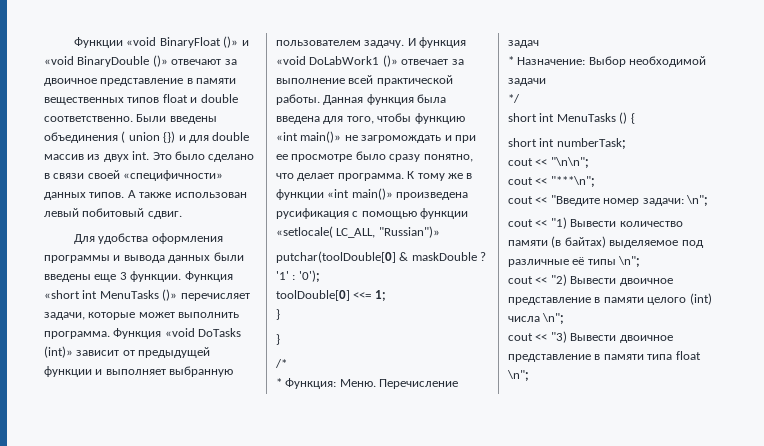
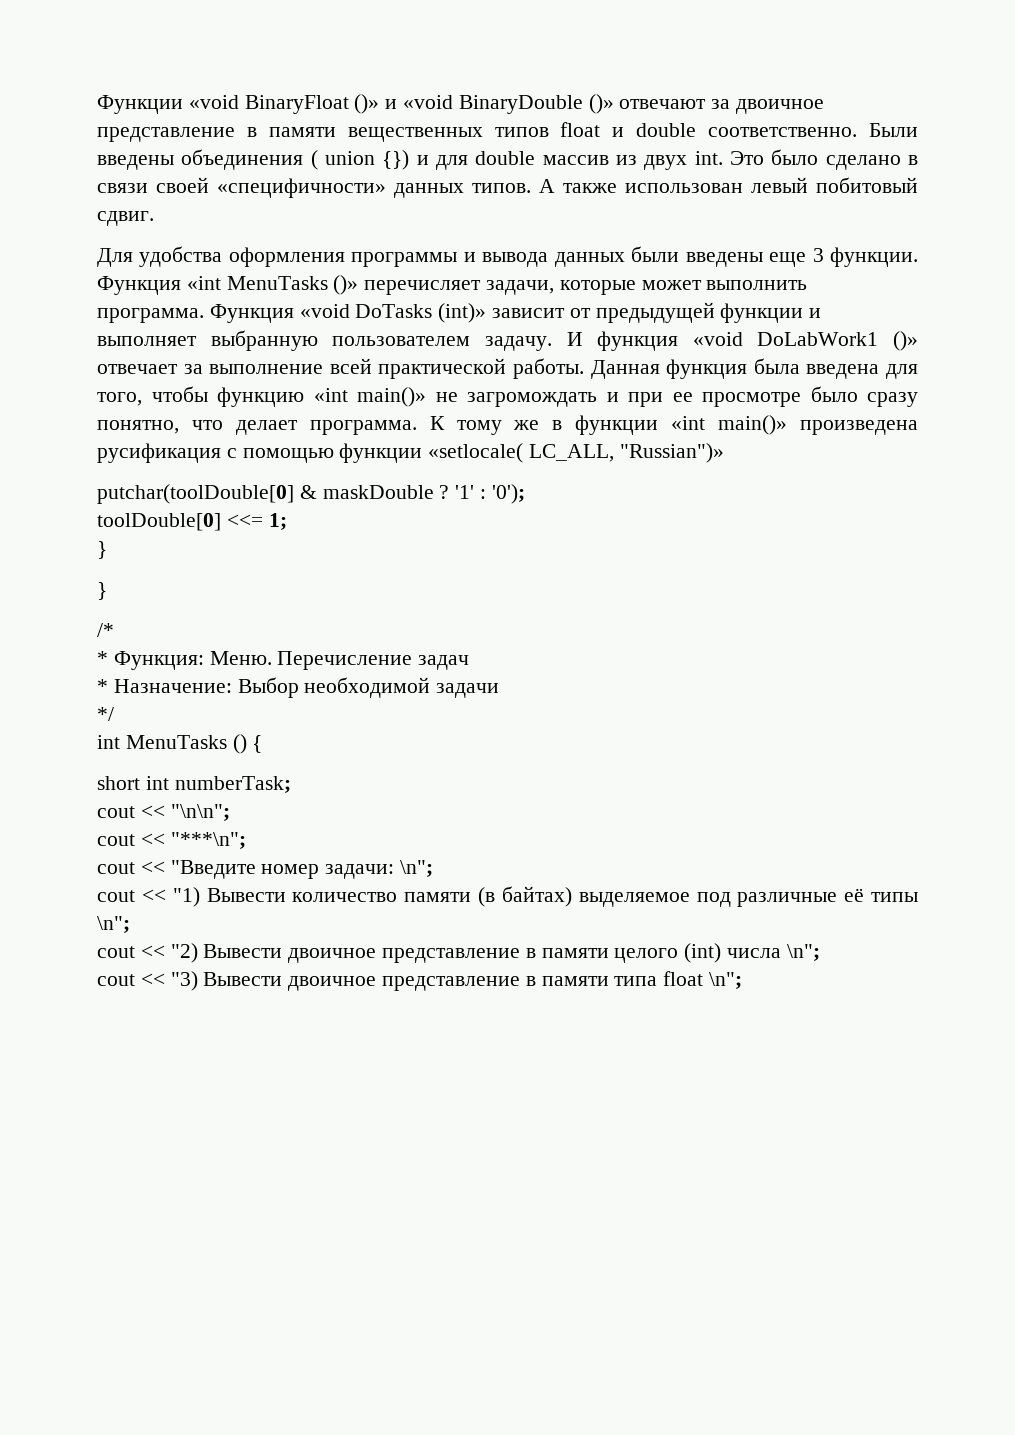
[44,290,98,299] «short int -> [186,276,221,290] «int
[508,113,537,122] short -> (114, 714) none

